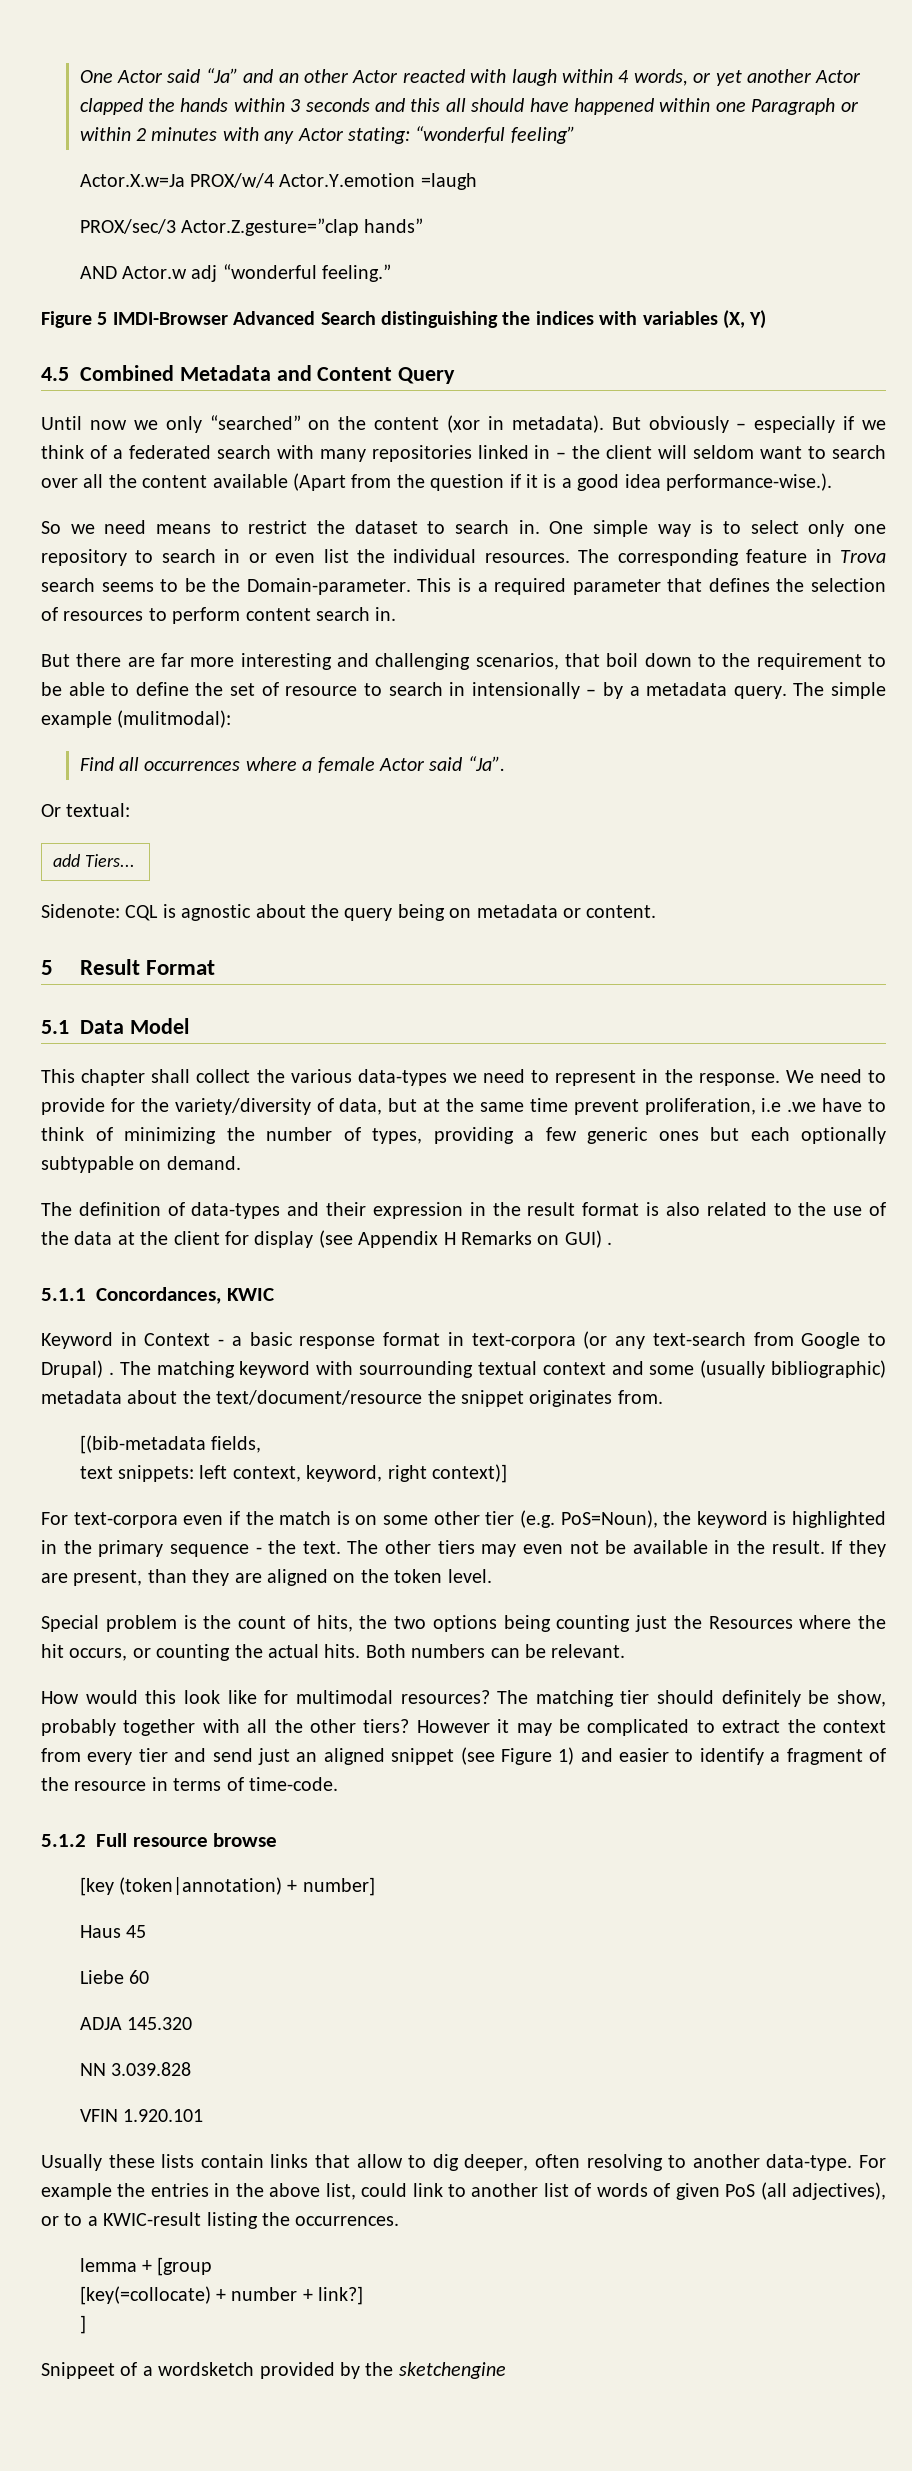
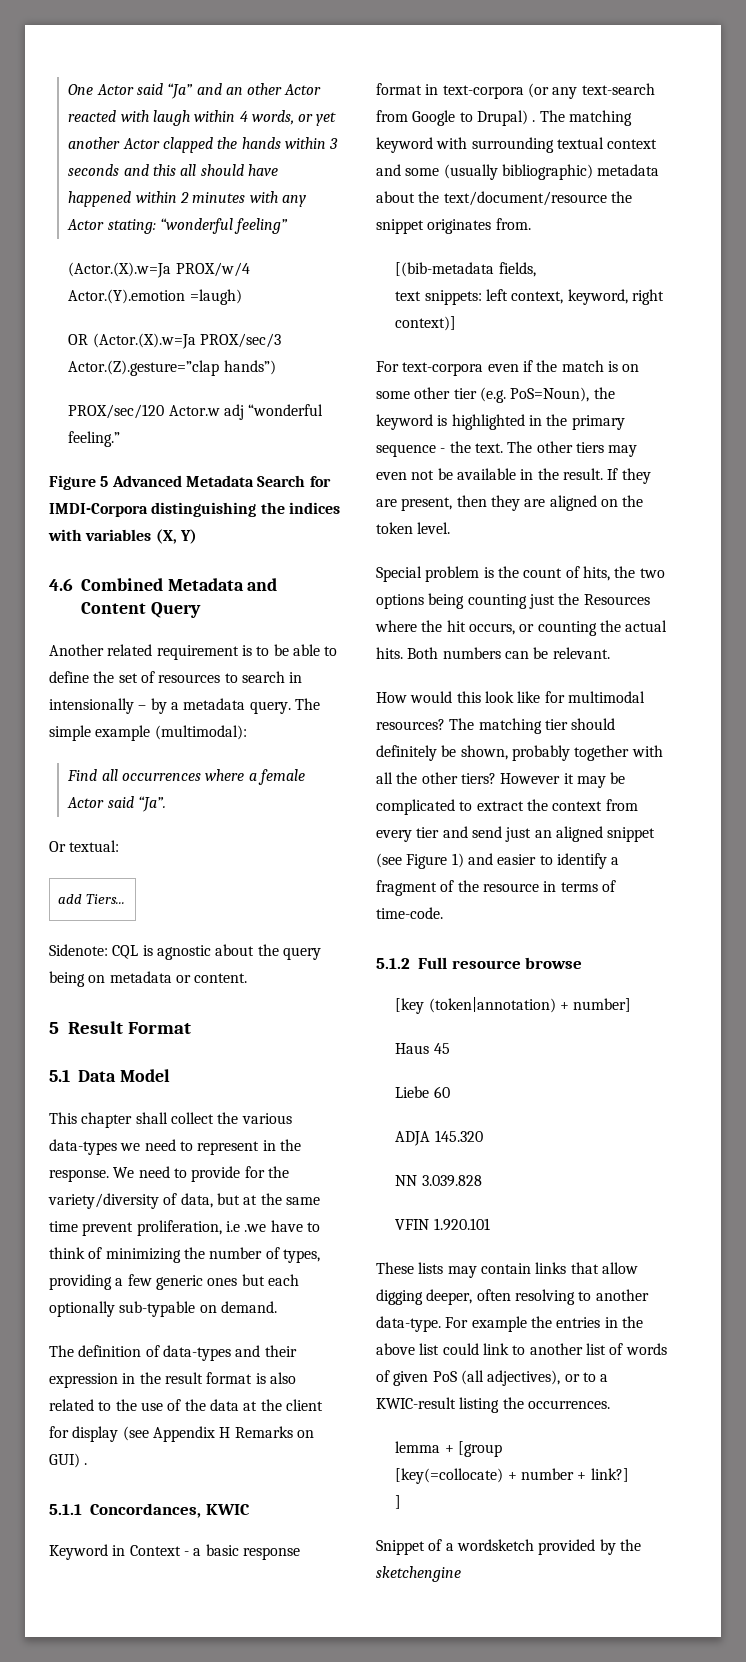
[715,98,859,115] [79,127,131,141] one Paragraph or within -> (177, 197) none
[79,173,477,190] [79,218,424,236] [79,266,117,279] Actor.X.w=Ja PROX/w/4 Actor.Y.emotion =laugh // PROX/sec/3 Actor.Z.gesture=”clap hands” // AND -> [68,262,250,278] [68,289,242,305] [68,333,281,349] [68,360,276,376] [68,404,165,419] (Actor.(X).w=Ja PROX/w/4 Actor.(Y).emotion =laugh) // OR (Actor.(X).w=Ja PROX/sec/3 Actor.(Z).gesture=”clap hands”) // PROX/sec/120
[112,311,376,325] IMDI-Browser Advanced Search -> [111,475,331,487] [49,503,148,517] Advanced Metadata Search for IMDI-Corpora
[41,367,69,381] 4.5 -> [49,578,73,591] 4.6
[41,415,886,433] [41,445,887,462] [41,473,832,491] [41,520,886,537] [41,549,887,566] [41,578,886,595] [41,607,397,624] [41,653,862,670] Until now we only “searched” on the content (xor in metadata). But obviously – especially if we think of a federated search with many repositories linked in – the client will seldom want to search over all the content available (Apart from the question if it is a good idea performance-wise.). // So we need means to restrict the dataset to search in. One simple way is to select only one repository to search in or even list the individual resources. The corresponding feature in Trova search seems to be the Domain-parameter. This is a required parameter that defines the selection of resources to perform content search in. // But there are far more interesting and challenging scenarios, that boil down to the requirement -> [49,644,252,660] Another related requirement is
[285,686,358,696] resource -> [158,674,221,683] resources
[117,710,232,728] (mulitmodal): -> [154,725,247,740] (multimodal):
[41,1156,134,1173] subtypable -> [119,1301,196,1317] sub-typable
[358,1361,473,1378] sourrounding -> [471,137,554,153] surrounding
[147,1569,187,1583] than -> [456,495,487,507] then
[836,1690,886,1707] show, -> [460,745,508,760] shown,
[41,2154,195,2171] Usually these lists -> [376,1262,477,1278] These lists may
[408,2154,459,2171] to dig -> [376,1289,423,1305] digging
[325,2183,356,2200] list, -> [419,1343,440,1355] list
[41,2362,115,2379] Snippeet -> [376,1540,425,1555] Snippet

